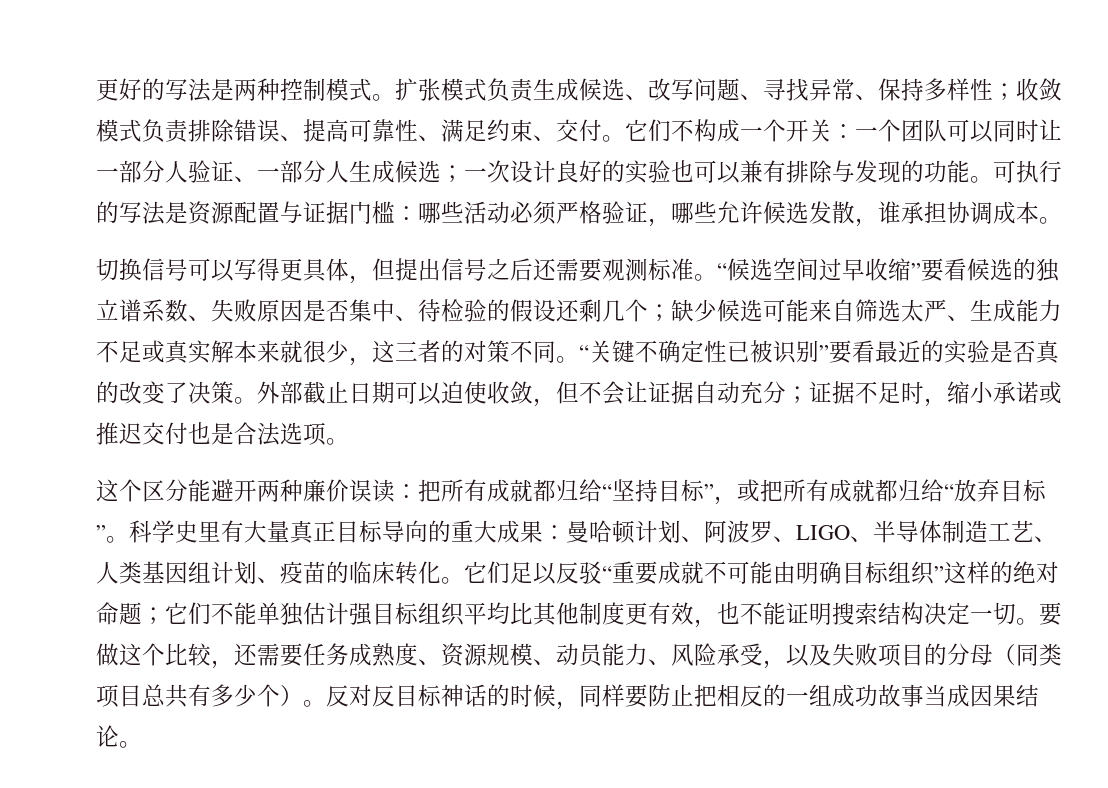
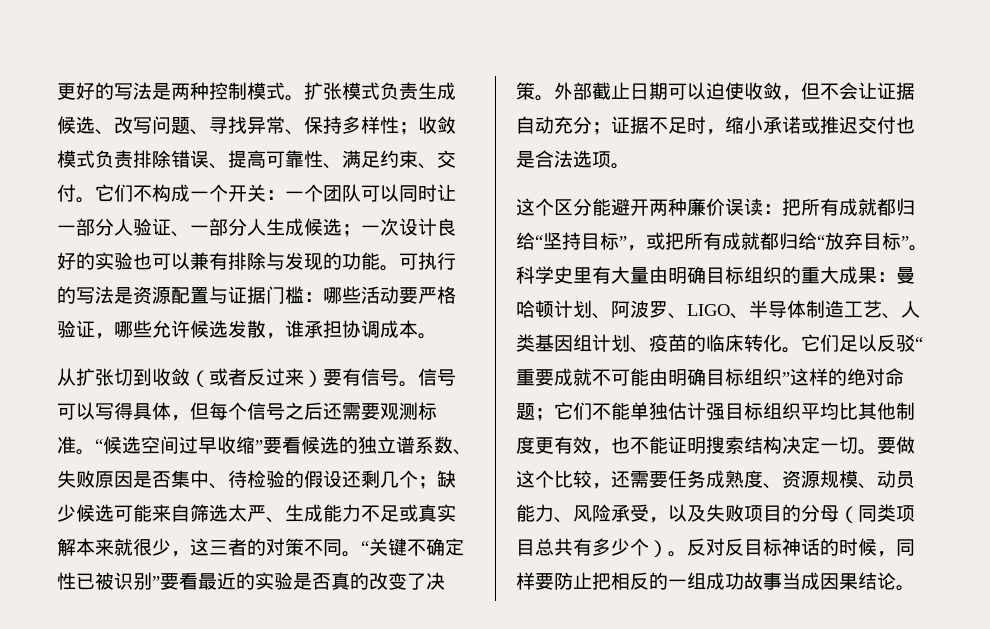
[510,201,556,225] 必须 -> [399,287,418,304] 要
[96,258,142,281] 切换 -> [57,368,418,387] 从扩张切到收敛（或者反过来）要有信号。
[280,258,303,281] 更 -> (133, 411) none
[395,258,441,281] 提出 -> [209,402,247,420] 每个
[290,520,428,544] 真正目标导向 -> [649,266,782,284] 由明确目标组织

